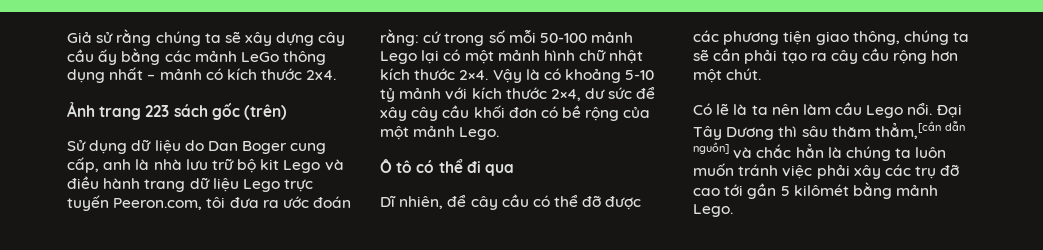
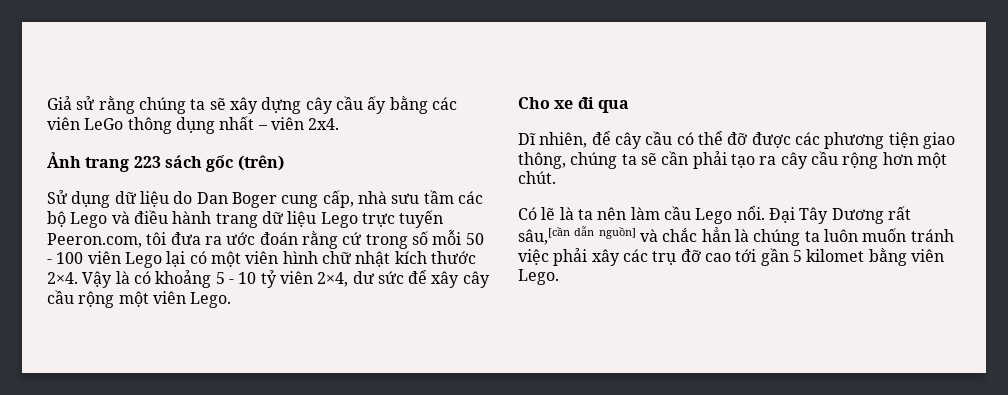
[194,50,237,62] mảnh -> [47,117,80,130] viên
[159,68,303,80] mảnh có kích thước -> [270,117,304,130] viên
[103,158,280,173] anh là nhà lưu trữ bộ kit -> [357,190,483,204] [47,211,66,227] nhà sưu tầm các bộ
[380,29,419,46] rằng: -> [301,231,338,249] rằng
[539,31,634,43] 50-100 mảnh -> [465,233,484,245] [47,251,121,264] 50 - 100 viên
[497,49,540,61] mảnh -> [245,251,279,264] viên
[625,70,655,80] [380,87,547,102] 5-10 tỷ mảnh với kích thước -> [215,270,313,288] 5 - 10 tỷ viên
[473,105,651,121] [380,125,500,140] [380,159,463,173] khối đơn có bề rộng của một mảnh Lego. // Ô tô có thể -> [78,291,232,308] [518,97,574,109] rộng một viên Lego. // Cho xe
[778,121,941,139] thì sâu thăm thẳm,[cần -> [887,206,911,220] [518,227,570,245] rất sâu,[cần
[793,182,939,199] kilômét bằng mảnh -> [806,248,944,266] kilomet bằng viên

